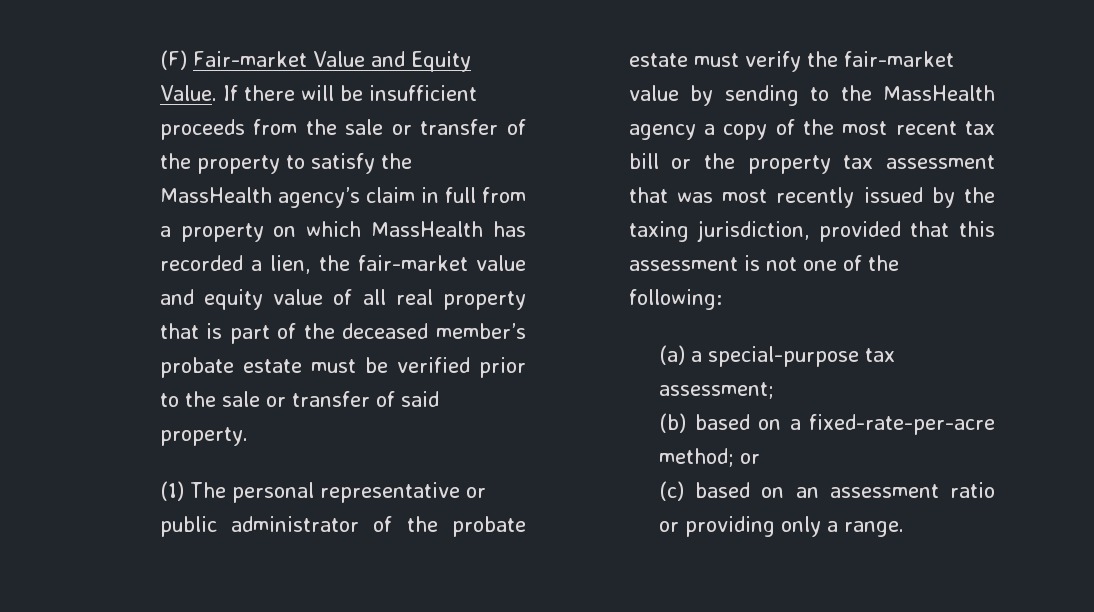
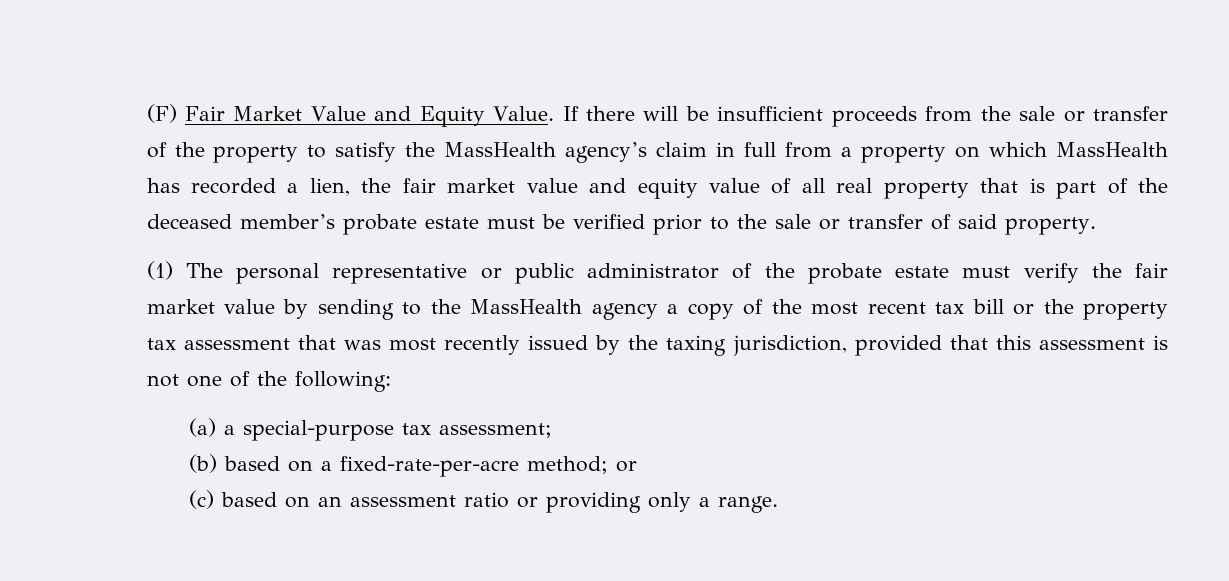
[192,51,307,67] Fair-market -> [184,106,303,121] Fair Market
[357,255,468,271] fair-market -> [402,178,516,193] fair market
[843,51,954,67] fair-market -> [1135,263,1168,278] [146,299,215,314] fair market

